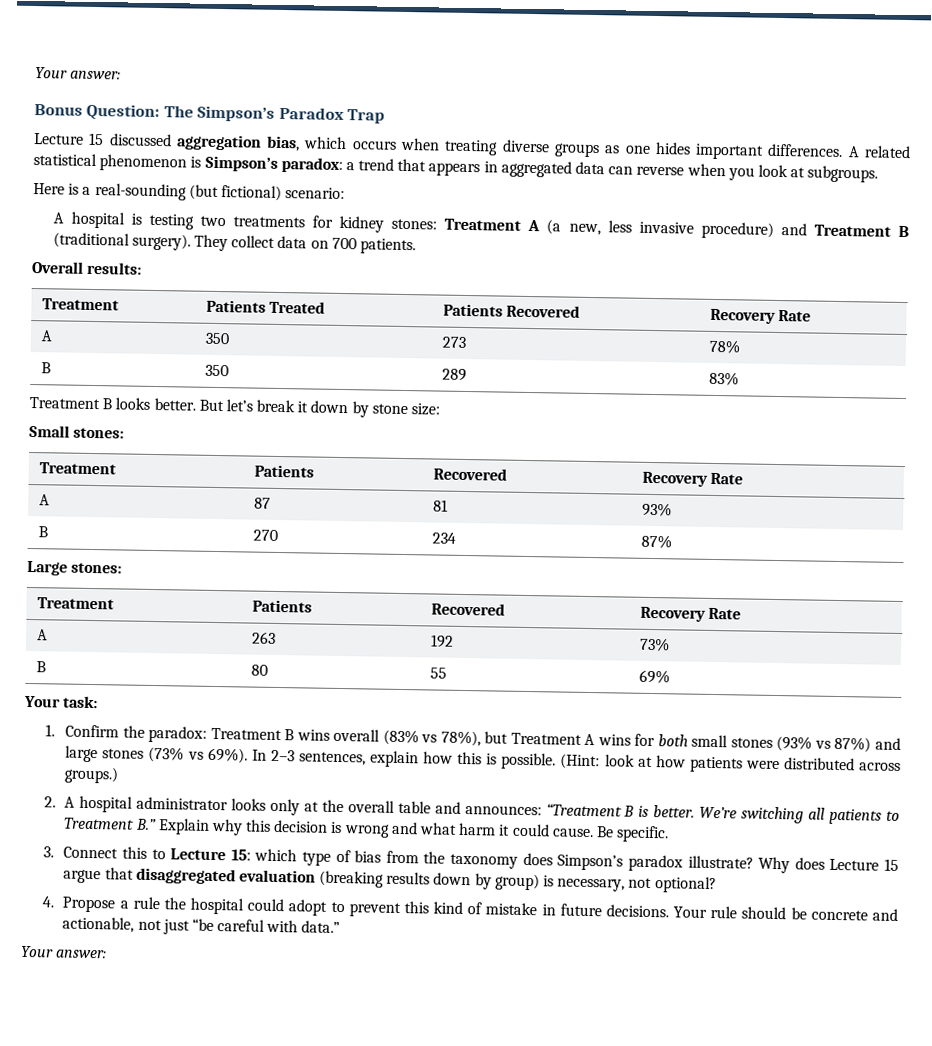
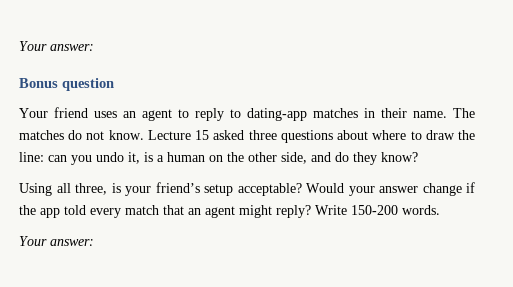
[86,103,386,124] [34,132,911,160] [33,153,879,183] [33,182,346,201] [52,211,910,239] [52,232,416,255] [31,261,143,275] [41,298,119,311] [205,299,325,314] [442,303,580,318] [709,308,811,324] [40,330,53,342] [204,332,230,345] [441,336,466,348] [708,339,740,354] [40,362,51,374] [204,364,229,377] [441,368,467,381] [708,371,739,386] [29,396,441,418] [29,424,125,439] [38,462,116,475] [253,464,314,478] [432,467,507,481] [641,471,743,487] [38,494,50,506] [253,497,271,509] [432,499,448,512] [641,502,672,517] [37,526,48,538] [252,529,278,541] [431,532,456,544] [640,534,672,549] [27,560,123,576] [36,597,114,610] [251,599,312,613] [430,602,505,616] [639,606,741,622] [36,629,48,641] [251,631,276,644] [429,634,454,648] [638,637,670,652] [35,661,46,673] [250,664,268,676] [429,667,447,679] [638,669,670,684] [23,695,99,709] [44,724,902,753] [65,745,901,773] [64,766,120,784] [43,795,901,825] [64,817,670,843] [42,846,899,874] [63,867,717,894] [41,896,898,921] [62,916,341,935] Question: The Simpson’s Paradox Trap // Lecture 15 discussed aggregation bias, which occurs when treating diverse groups as one hides important differences. A related statistical phenomenon is Simpson’s paradox: a trend that appears in aggregated data can reverse when you look at subgroups. // Here is a real-sounding (but fictional) scenario: // A hospital is testing two treatments for kidney stones: Treatment A (a new, less invasive procedure) and Treatment B (traditional surgery). They collect data on 700 patients. // Overall results: // Treatment | Patients Treated | Patients Recovered | Recovery Rate // A | 350 | 273 | 78% // B | 350 | 289 | 83% // Treatment B looks better. But let’s break it down by stone size: // Small stones: // Treatment | Patients | Recovered | Recovery Rate // A | 87 | 81 | 93% // B | 270 | 234 | 87% // Large stones: // Treatment | Patients | Recovered | Recovery Rate // A | 263 | 192 | 73% // B | 80 | 55 | 69% // Your task: // 1. Confirm the paradox: Treatment B wins overall (83% vs 78%), but Treatment A wins for both small stones (93% vs 87%) and large stones (73% vs 69%). In 2–3 sentences, explain how this is possible. (Hint: look at how patients were distributed across groups.) // 2. A hospital administrator looks only at the overall table and announces: “Treatment B is better. We’re switching all patients to Treatment B.” Explain why this decision is wrong and what harm it could cause. Be specific. // 3. Connect this to Lecture 15: which type of bias from the taxonomy does Simpson’s paradox illustrate? Why does Lecture 15 argue that disaggregated evaluation (breaking results down by group) is necessary, not optional? // 4. Propose a rule the hospital could adopt to prevent this kind of mistake in future decisions. Your rule should be concrete and actionable, not just “be careful with data.” -> [62,78,114,91] [19,107,475,121] [19,130,475,143] [19,152,418,165] [19,182,475,196] [19,205,440,218] question // Your friend uses an agent to reply to dating-app matches in their name. The matches do not know. Lecture 15 asked three questions about where to draw the line: can you undo it, is a human on the other side, and do they know? // Using all three, is your friend’s setup acceptable? Would your answer change if the app told every match that an agent might reply? Write 150-200 words.

